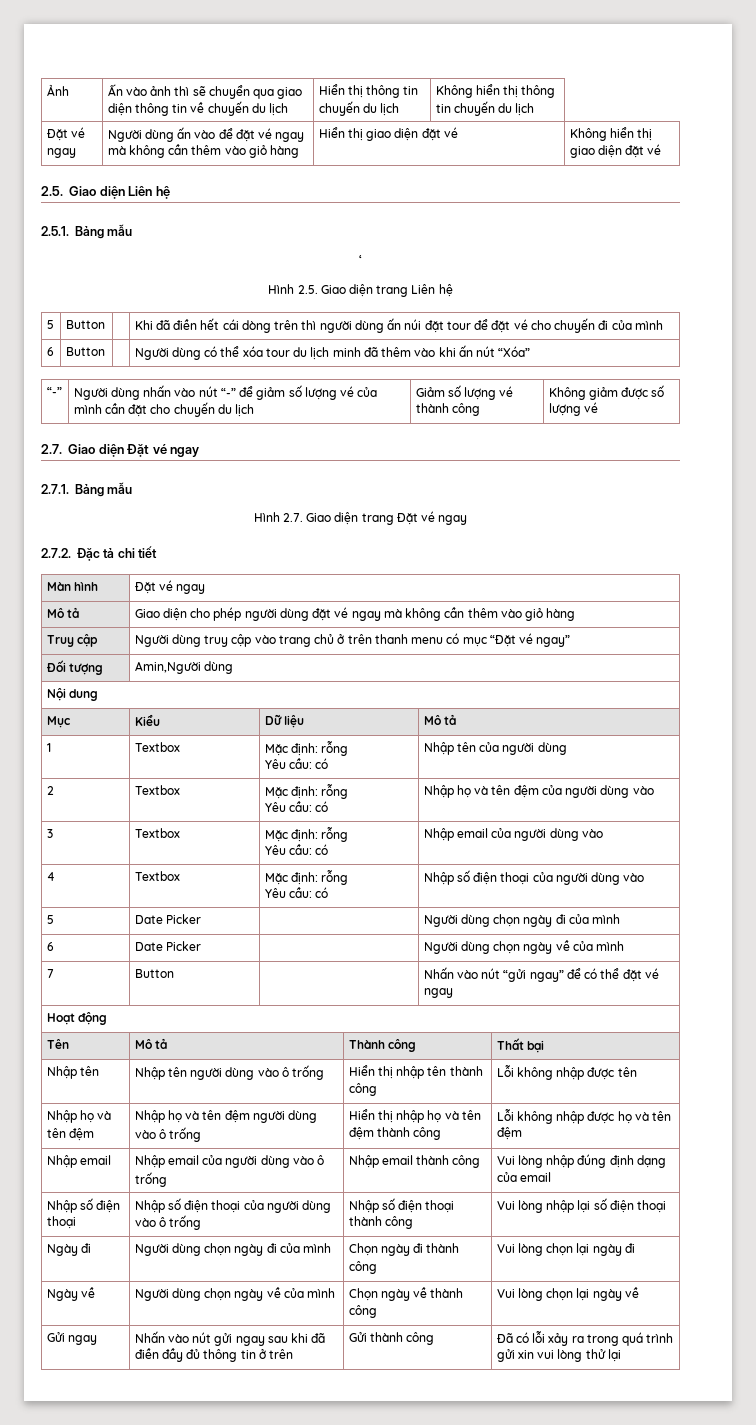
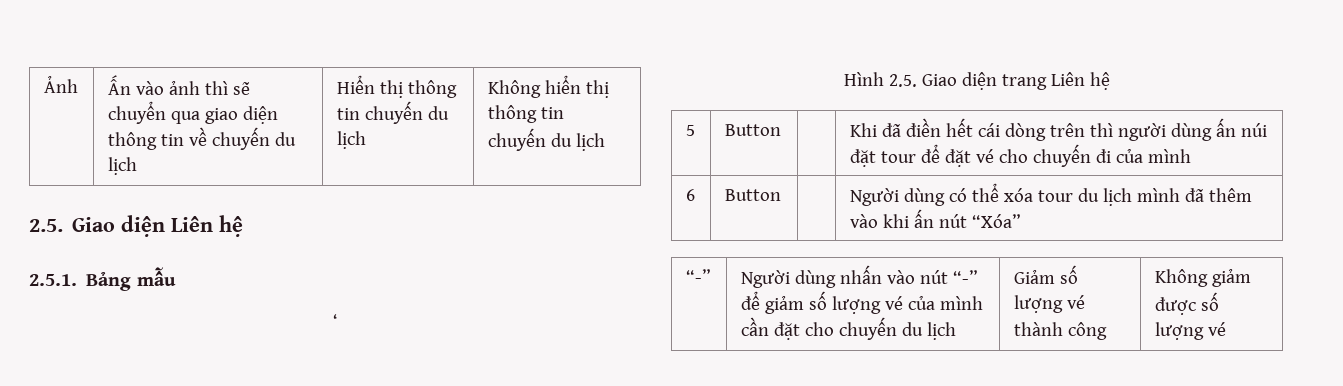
[46,127,85,141] [46,148,76,158] [107,127,305,142] [107,144,300,158] [318,127,458,141] [569,127,653,141] [569,144,662,158] // Đặt vé ngay | Người dùng ấn vào để đặt vé ngay mà không cần thêm vào giỏ hàng | Hiển thị giao diện đặt vé | Không hiển thị giao diện đặt vé -> (605, 142) none
[332,347,361,357] minh -> [1136,188,1180,202] mình
[41,444,200,457] [41,482,133,497] [253,511,468,525] [41,546,158,561] [46,582,98,591] [134,580,206,594] [46,607,79,618] [134,607,576,621] [46,634,98,647] [134,633,571,647] [45,660,103,675] [134,661,233,674] [46,688,98,701] [46,716,70,728] [134,714,160,726] [264,714,304,728] [423,714,456,725] [46,743,51,752] [134,742,180,752] [264,741,349,756] [264,758,329,769] [423,742,567,755] [46,786,54,795] [134,785,180,795] [264,784,349,799] [264,801,329,812] [423,785,654,798] [46,829,53,838] [134,828,180,838] [264,827,349,842] [264,844,329,855] [423,828,603,841] [46,872,55,881] [134,871,180,881] [264,870,349,885] [264,887,329,898] [423,870,645,885] [46,915,54,924] [134,914,201,924] [423,914,621,927] [46,942,54,951] [134,941,201,951] [423,940,625,954] [46,969,54,978] [134,969,174,978] [423,967,659,982] [423,988,453,998] [46,1012,107,1025] [46,1039,69,1049] [134,1038,167,1049] [348,1039,416,1052] [496,1038,544,1053] [46,1066,99,1079] [134,1065,325,1080] [348,1065,483,1079] [348,1083,377,1096] [496,1065,637,1080] [46,1110,112,1123] [46,1128,94,1141] [134,1110,318,1123] [134,1127,202,1142] [348,1109,481,1123] [348,1127,442,1140] [496,1109,672,1124] [496,1127,522,1140] [46,1155,111,1168] [134,1155,325,1168] [134,1172,167,1187] [348,1155,481,1168] [496,1154,666,1168] [496,1172,551,1182] [46,1198,121,1213] [46,1216,76,1229] [134,1198,332,1213] [134,1215,202,1230] [348,1198,455,1213] [348,1216,413,1229] [496,1198,667,1213] [46,1243,91,1256] [134,1243,332,1256] [348,1243,460,1256] [348,1261,377,1274] [496,1243,635,1256] [46,1287,95,1301] [134,1287,336,1301] [348,1287,464,1301] [348,1305,377,1318] [496,1287,639,1301] [46,1332,97,1345] [134,1331,326,1346] [134,1348,294,1362] [348,1332,435,1345] [496,1331,674,1346] [496,1349,621,1362] // 2.7. Giao diện Đặt vé ngay // 2.7.1. Bảng mẫu // Hình 2.7. Giao diện trang Đặt vé ngay // 2.7.2. Đặc tả chi tiết // Màn hình | Đặt vé ngay // Mô tả | Giao diện cho phép người dùng đặt vé ngay mà không cần thêm vào giỏ hàng // Truy cập | Người dùng truy cập vào trang chủ ở trên thanh menu có mục “Đặt vé ngay” // Đối tượng | Amin,Người dùng // Nội dung // Mục | Kiểu | Dữ liệu | Mô tả // 1 | Textbox | Mặc định: rỗng // Yêu cầu: có | Nhập tên của người dùng // 2 | Textbox | Mặc định: rỗng // Yêu cầu: có | Nhập họ và tên đệm của người dùng vào // 3 | Textbox | Mặc định: rỗng // Yêu cầu: có | Nhập email của người dùng vào // 4 | Textbox | Mặc định: rỗng // Yêu cầu: có | Nhập số điện thoại của người dùng vào // 5 | Date Picker | | Người dùng chọn ngày đi của mình // 6 | Date Picker | | Người dùng chọn ngày về của mình // 7 | Button | | Nhấn vào nút “gửi ngay” để có thể đặt vé ngay // Hoạt động // Tên | Mô tả | Thành công | Thất bại // Nhập tên | Nhập tên người dùng vào ô trống | Hiển thị nhập tên thành công | Lỗi không nhập được tên // Nhập họ và tên đệm | Nhập họ và tên đệm người dùng vào ô trống | Hiển thị nhập họ và tên đệm thành công | Lỗi không nhập được họ và tên đệm // Nhập email | Nhập email của người dùng vào ô trống | Nhập email thành công | Vui lòng nhập đúng định dạng của email // Nhập số điện thoại | Nhập số điện thoại của người dùng vào ô trống | Nhập số điện thoại thành công | Vui lòng nhập lại số điện thoại // Ngày đi | Người dùng chọn ngày đi của mình | Chọn ngày đi thành công | Vui lòng chọn lại ngày đi // Ngày về | Người dùng chọn ngày về của mình | Chọn ngày về thành công | Vui lòng chọn lại ngày về // Gửi ngay | Nhấn vào nút gửi ngay sau khi đã điền đầy đủ thông tin ở trên | Gửi thành công | Đã có lỗi xảy ra trong quá trình gửi xin vui lòng thử lại -> (1226, 329) none

